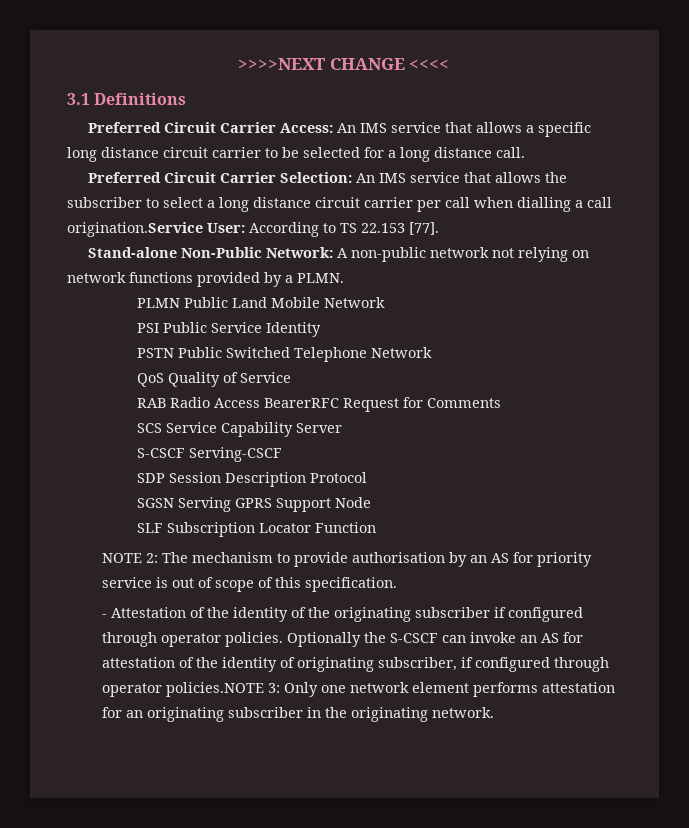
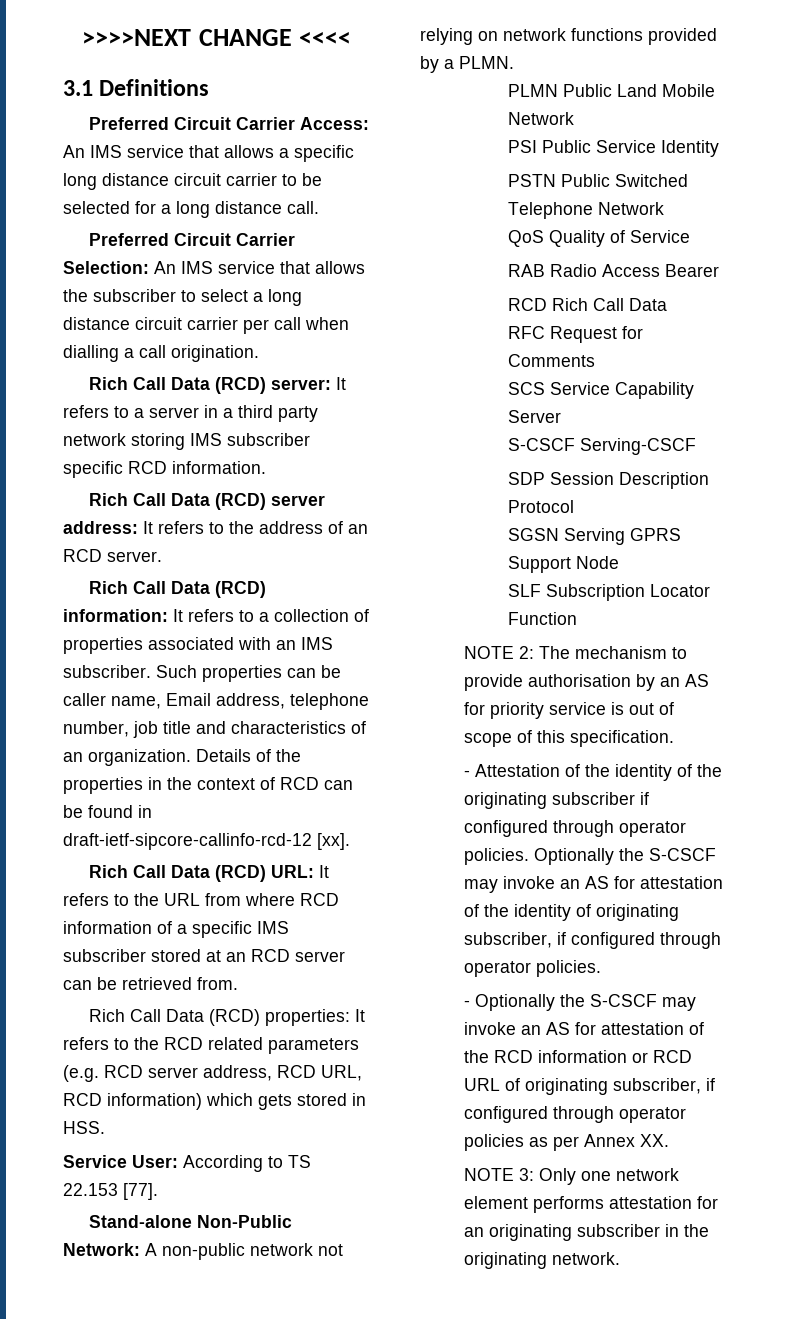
[67,222,203,237] origination.Service -> [171,345,259,362] [88,377,346,394] [63,405,318,422] [63,433,310,450] [63,461,266,478] [88,493,325,510] [63,521,368,534] [63,549,162,562] [88,581,266,598] [63,609,369,622] [63,637,333,654] [63,665,341,682] [63,693,369,710] [63,721,366,738] [63,749,301,766] [63,777,353,794] [63,805,152,818] [63,833,350,850] [88,865,329,882] [63,893,339,906] [63,921,289,938] [63,949,345,962] [63,977,238,990] [88,1009,365,1026] [63,1037,359,1054] [63,1065,362,1082] [63,1093,366,1110] [63,1121,105,1134] [63,1155,127,1168] origination. // Rich Call Data (RCD) server: It refers to a server in a third party network storing IMS subscriber specific RCD information. // Rich Call Data (RCD) server address: It refers to the address of an RCD server. // Rich Call Data (RCD) information: It refers to a collection of properties associated with an IMS subscriber. Such properties can be caller name, Email address, telephone number, job title and characteristics of an organization. Details of the properties in the context of RCD can be found in draft-ietf-sipcore-callinfo-rcd-12 [xx]. // Rich Call Data (RCD) URL: It refers to the URL from where RCD information of a specific IMS subscriber stored at an RCD server can be retrieved from. // Rich Call Data (RCD) properties: It refers to the RCD related parameters (e.g. RCD server address, RCD URL, RCD information) which gets stored in HSS. // Service
[264,398,340,408] BearerRFC -> [665,264,720,277] [508,298,668,311] [508,326,546,339] Bearer // RCD Rich Call Data // RFC
[442,635,467,643] can -> [464,879,499,893] may
[166,682,265,697] policies.NOTE -> [536,960,602,977] [464,994,697,1011] [464,1022,705,1035] [464,1050,693,1063] [464,1078,716,1095] [464,1106,687,1123] [464,1134,670,1151] [464,1168,515,1181] policies. // - Optionally the S-CSCF may invoke an AS for attestation of the RCD information or RCD URL of originating subscriber, if configured through operator policies as per Annex XX. // NOTE

